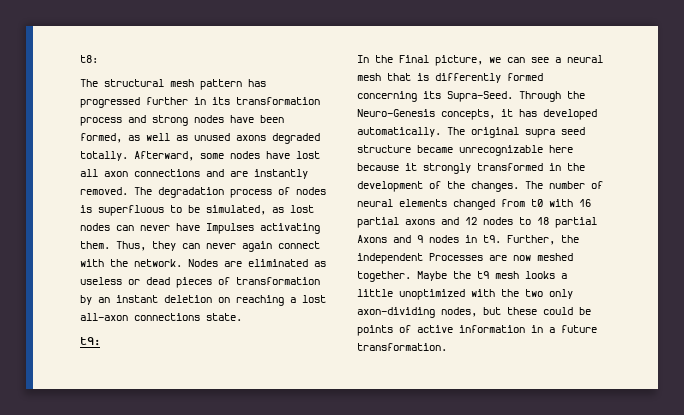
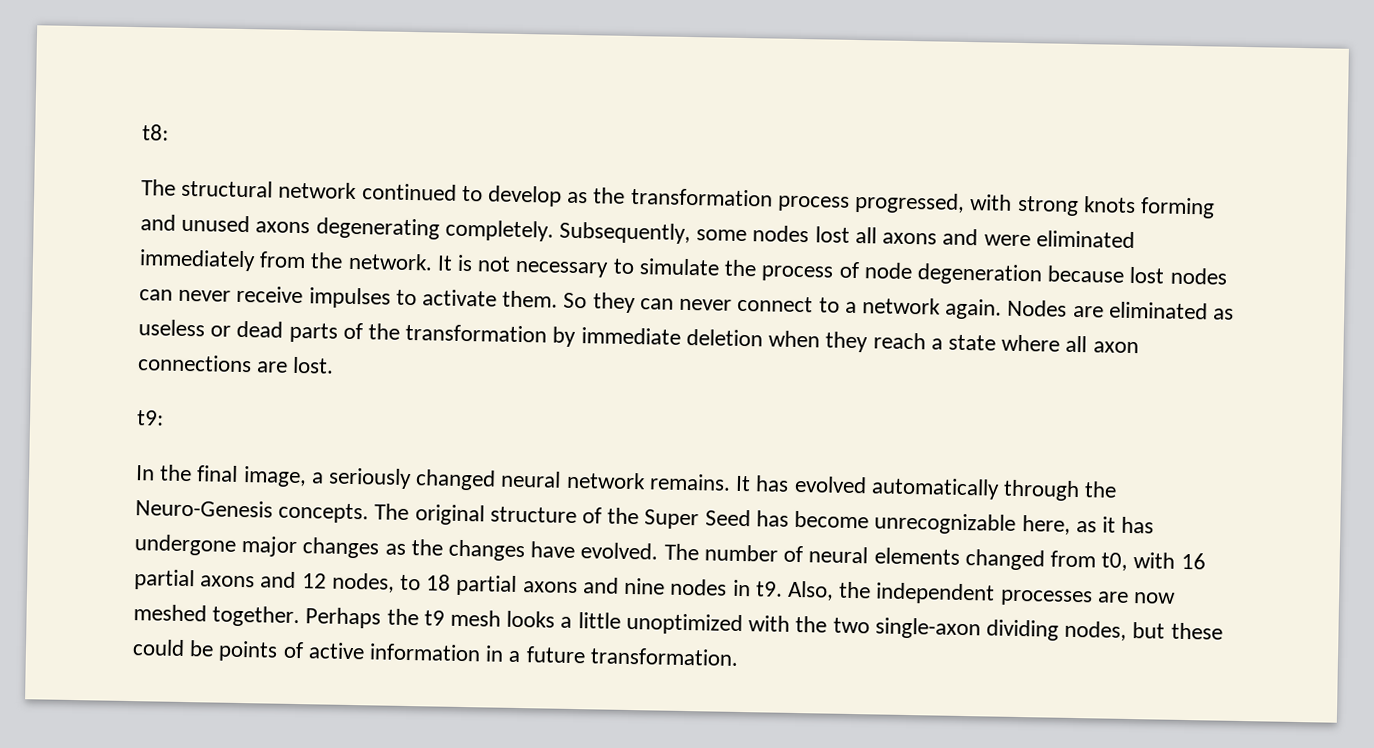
[170,79,266,90] [80,97,320,108] [80,115,284,126] [80,133,320,144] [80,151,194,161] mesh pattern has progressed further in its transformation process and strong nodes have been formed, as well as unused axons degraded totally. Afterward, -> [278,181,1215,219] [140,214,692,245] network continued to develop as the transformation process progressed, with strong knots forming and unused axons degenerating completely. Subsequently,
[266,151,290,159] have -> (810, 234) none
[104,169,308,179] [80,187,326,198] [80,205,314,216] [80,223,320,234] [80,241,320,252] [80,259,182,267] axon connections and are instantly removed. The degradation process of nodes is superfluous to be simulated, as lost nodes can never have Impulses activating them. Thus, they can never again connect with the network. -> [882,228,1135,249] [139,249,1227,286] [139,285,1003,320] axons and were eliminated immediately from the network. It is not necessary to simulate the process of node degeneration because lost nodes can never receive impulses to activate them. So they can never connect to a network again.
[176,277,320,288] [80,295,326,306] [80,313,242,321] [80,337,100,346] [357,55,603,66] [357,73,543,83] [357,91,585,102] [357,109,597,120] [357,127,585,138] [357,145,573,156] [357,163,585,174] [357,181,519,192] pieces of transformation by an instant deletion on reaching a lost all-axon connections state. // t9: // In the Final picture, we can see a neural mesh that is differently formed concerning its Supra-Seed. Through the Neuro-Genesis concepts, it has developed automatically. The original supra seed structure became unrecognizable here because it strongly transformed in the development of the changes. -> [288,322,1139,354] [137,354,335,374] [136,410,164,426] [136,464,1118,502] [135,499,1155,535] [134,534,659,562] parts of the transformation by immediate deletion when they reach a state where all axon connections are lost. // t9: // In the final image, a seriously changed neural network remains. It has evolved automatically through the Neuro-Genesis concepts. The original structure of the Super Seed has become unrecognizable here, as it has undergone major changes as the changes have evolved.
[531,199,543,207] t0 -> [1101,552,1129,571] t0,
[483,217,513,225] nodes -> [331,572,395,593] nodes,
[357,235,423,243] Axons and 9 -> [522,577,666,595] axons and nine
[507,235,555,245] Further, -> [786,580,834,601] Also,
[429,253,483,261] Processes -> [999,589,1093,607] processes
[417,271,447,281] Maybe -> [305,607,382,629] Perhaps
[549,289,573,299] [357,307,435,318] only axon-dividing -> [874,617,1059,641] single-axon dividing

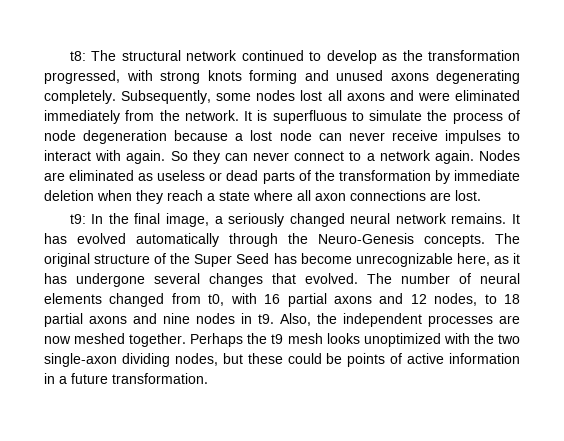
(169, 132) // -> (86, 56) none
[776,195,850,212] process -> (520, 55) none
[477,256,609,278] not necessary -> [272,110,347,124] superfluous
[1129,266,1227,285] lost nodes -> [235,130,312,141] a lost node
[422,289,559,308] activate them. -> [44,150,166,164] interact with again.
(164, 418) // -> (86, 219) none
[241,536,576,562] major changes as the changes have -> [154,273,296,287] several changes that
[560,612,621,629] a little -> (360, 338) none

